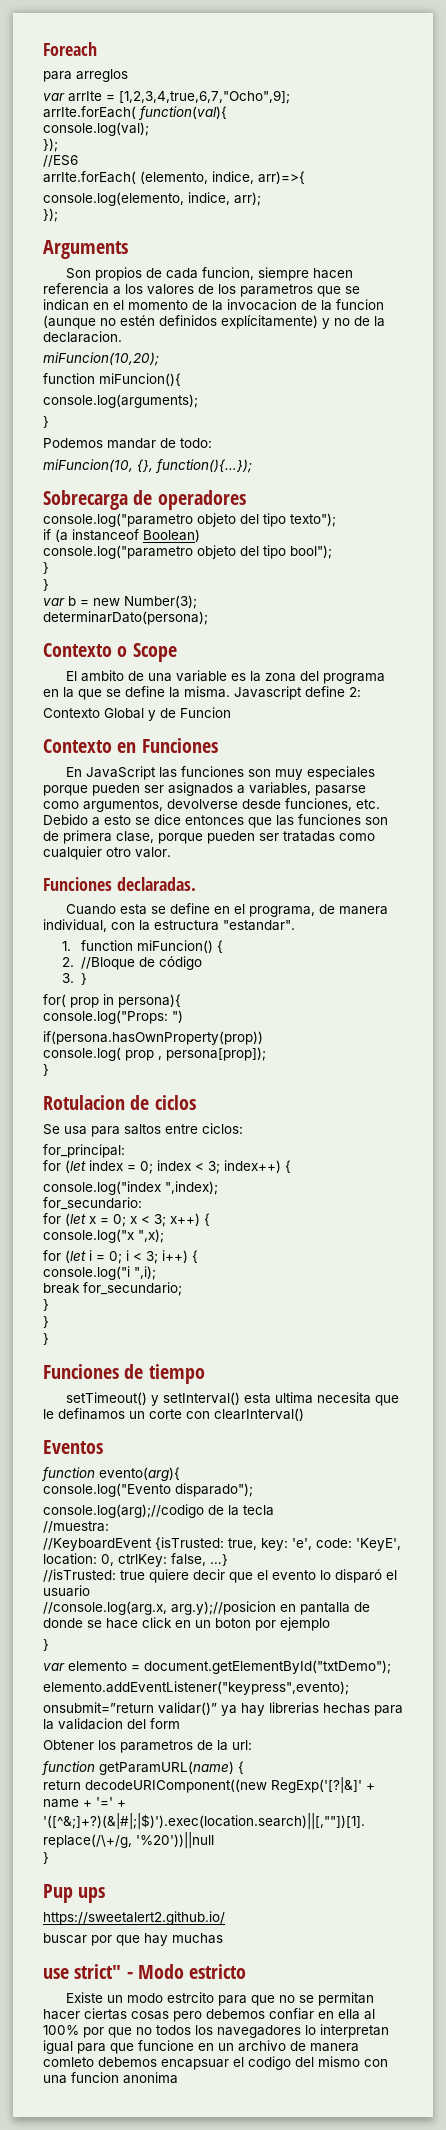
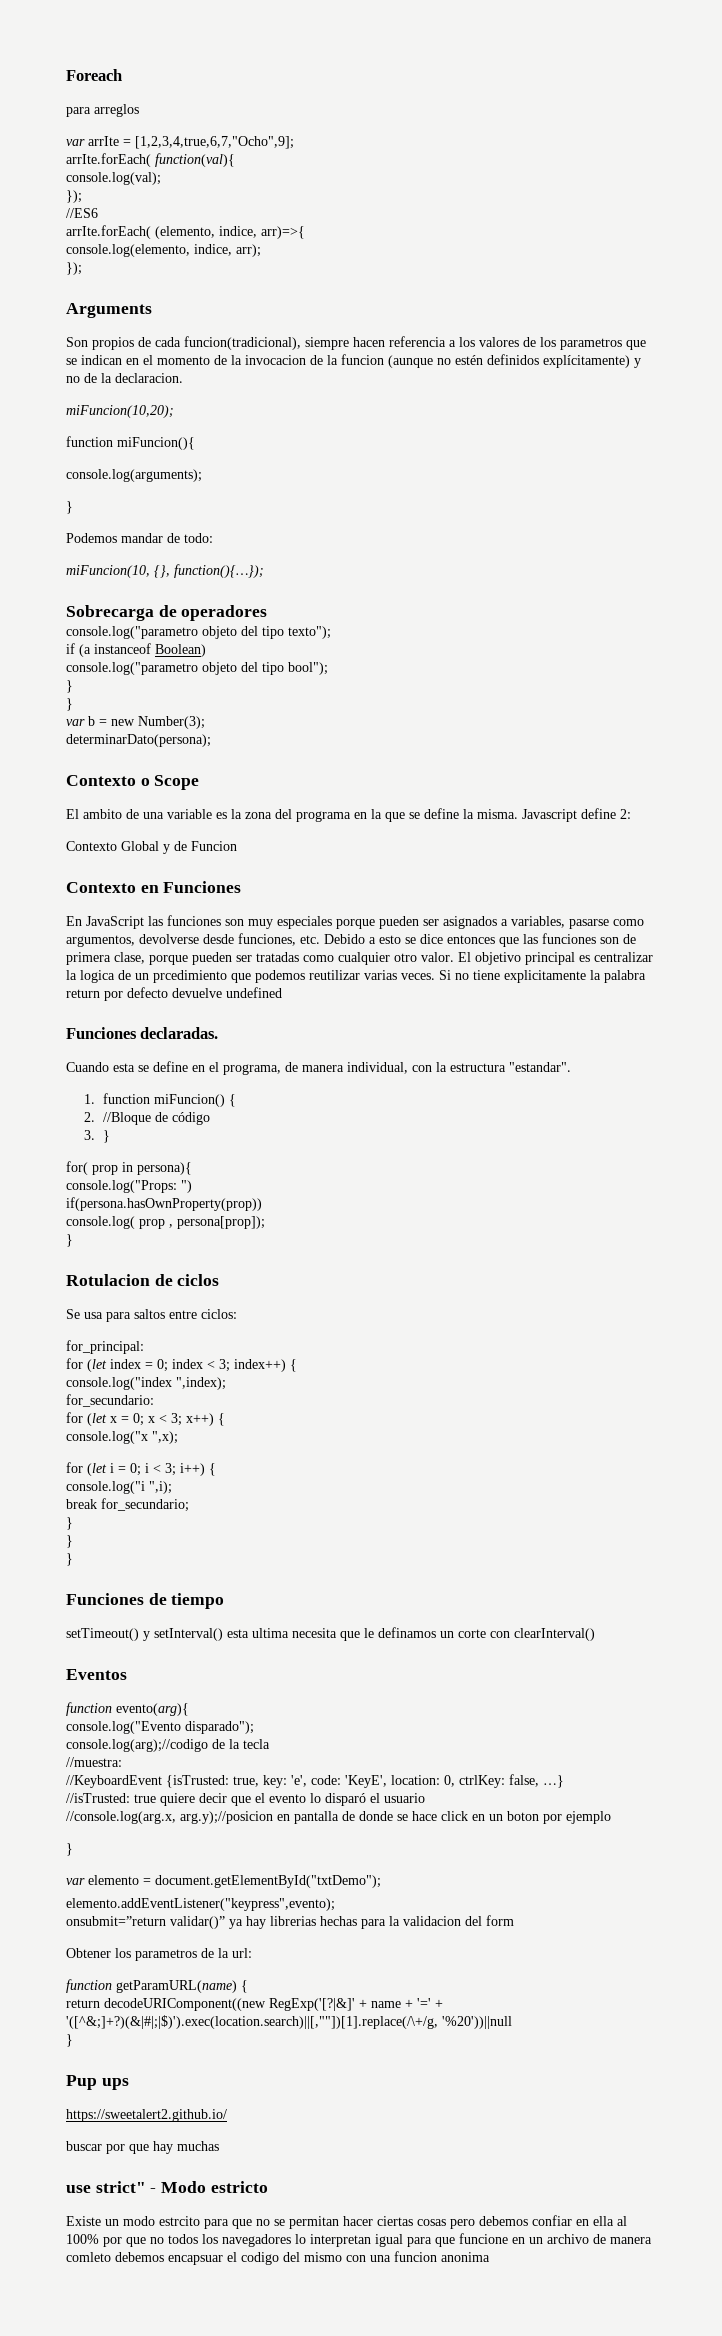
[202,267,255,280] funcion, -> [184,336,301,350] funcion(tradicional),
(171, 852) none -> [458,952,653,965] [66,970,646,983] [66,987,282,1001] El objetivo principal es centralizar la logica de un prcedimiento que podemos reutilizar varias veces. Si no tiene explicitamente la palabra return por defecto devuelve undefined

